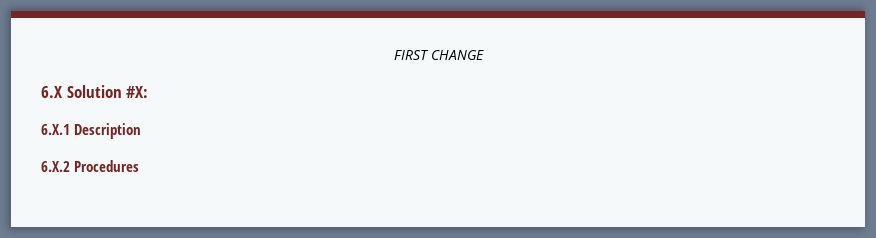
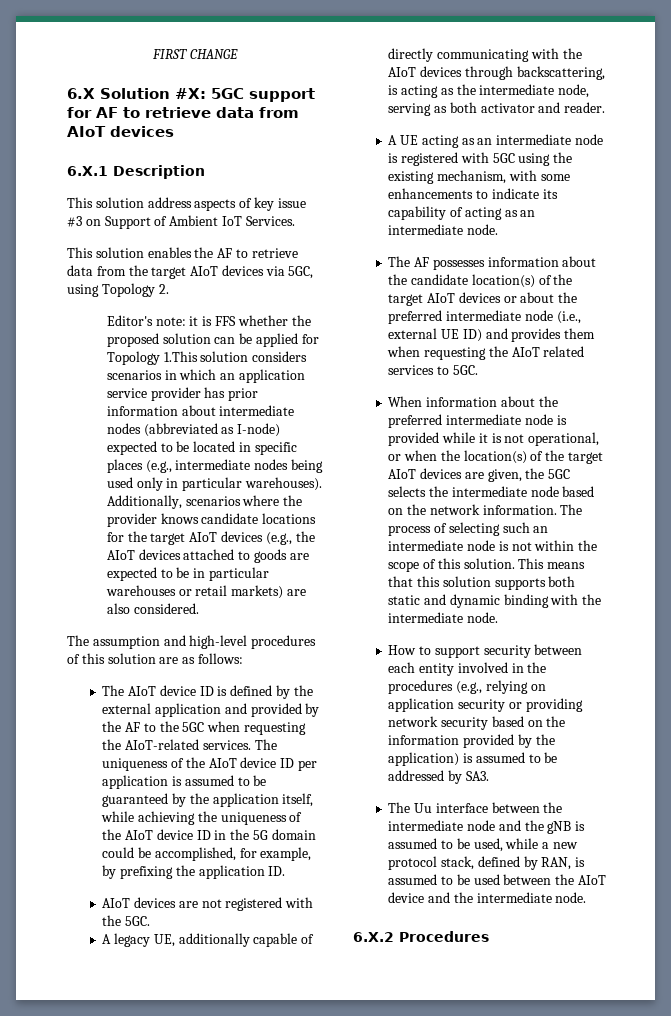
[41,123,142,139] // 6.X.1 Description -> [211,88,315,102] [67,107,299,118] [67,126,174,137] [67,165,205,179] [67,197,306,211] [67,215,295,229] [67,247,298,258] [67,265,314,279] [67,283,169,297] [106,315,311,326] [106,333,319,347] [106,351,308,365] [106,369,305,383] [106,387,259,401] [106,405,295,416] [106,423,281,437] [106,441,297,455] [106,459,323,473] [106,477,322,491] [106,495,303,509] [106,513,317,527] [106,531,315,545] [106,549,309,563] [106,567,269,581] [105,585,306,599] [106,603,199,614] [67,635,317,649] [67,653,243,664] [102,685,313,699] [102,703,320,717] [102,721,307,735] [102,739,277,750] [102,757,318,771] [102,775,267,789] [102,793,314,807] [101,811,303,825] [102,829,316,840] [102,847,312,861] [102,865,286,879] [102,897,314,911] [102,915,151,926] [102,933,315,947] [388,48,582,62] [388,66,605,80] [388,84,590,98] [388,102,606,116] [388,134,604,148] [388,152,573,166] [388,170,570,184] [388,188,558,199] [388,206,536,220] [388,224,499,235] [388,256,597,270] [388,274,573,288] [388,292,578,306] [388,310,581,324] [388,328,596,342] [387,346,585,360] [388,365,478,375] [388,396,558,407] [388,414,567,428] [388,432,600,446] [388,450,604,464] [388,468,571,482] [388,486,595,497] [388,504,583,515] [388,522,549,536] [388,540,598,551] [388,558,586,572] [388,576,576,590] [388,594,602,608] [388,612,499,623] [388,644,583,658] [388,662,547,676] [388,680,546,694] [388,698,583,712] [388,716,566,730] [388,734,555,748] [388,752,558,766] [388,770,489,784] [388,802,563,813] [388,820,586,834] [388,838,579,852] [388,856,586,870] [388,874,607,885] [388,892,587,903] 5GC support for AF to retrieve data from AIoT devices // 6.X.1 Description // This solution address aspects of key issue #3 on Support of Ambient IoT Services. // This solution enables the AF to retrieve data from the target AIoT devices via 5GC, using Topology 2. // Editor's note: it is FFS whether the proposed solution can be applied for Topology 1.This solution considers scenarios in which an application service provider has prior information about intermediate nodes (abbreviated as I-node) expected to be located in specific places (e.g., intermediate nodes being used only in particular warehouses). Additionally, scenarios where the provider knows candidate locations for the target AIoT devices (e.g., the AIoT devices attached to goods are expected to be in particular warehouses or retail markets) are also considered. // The assumption and high-level procedures of this solution are as follows: // The AIoT device ID is defined by the external application and provided by the AF to the 5GC when requesting the AIoT-related services. The uniqueness of the AIoT device ID per application is assumed to be guaranteed by the application itself, while achieving the uniqueness of the AIoT device ID in the 5G domain could be accomplished, for example, by prefixing the application ID. // AIoT devices are not registered with the 5GC. // A legacy UE, additionally capable of directly communicating with the AIoT devices through backscattering, is acting as the intermediate node, serving as both activator and reader. // A UE acting as an intermediate node is registered with 5GC using the existing mechanism, with some enhancements to indicate its capability of acting as an intermediate node. // The AF possesses information about the candidate location(s) of the target AIoT devices or about the preferred intermediate node (i.e., external UE ID) and provides them when requesting the AIoT related services to 5GC. // When information about the preferred intermediate node is provided while it is not operational, or when the location(s) of the target AIoT devices are given, the 5GC selects the intermediate node based on the network information. The process of selecting such an intermediate node is not within the scope of this solution. This means that this solution supports both static and dynamic binding with the intermediate node. // How to support security between each entity involved in the procedures (e.g., relying on application security or providing network security based on the information provided by the application) is assumed to be addressed by SA3. // The Uu interface between the intermediate node and the gNB is assumed to be used, while a new protocol stack, defined by RAN, is assumed to be used between the AIoT device and the intermediate node.

